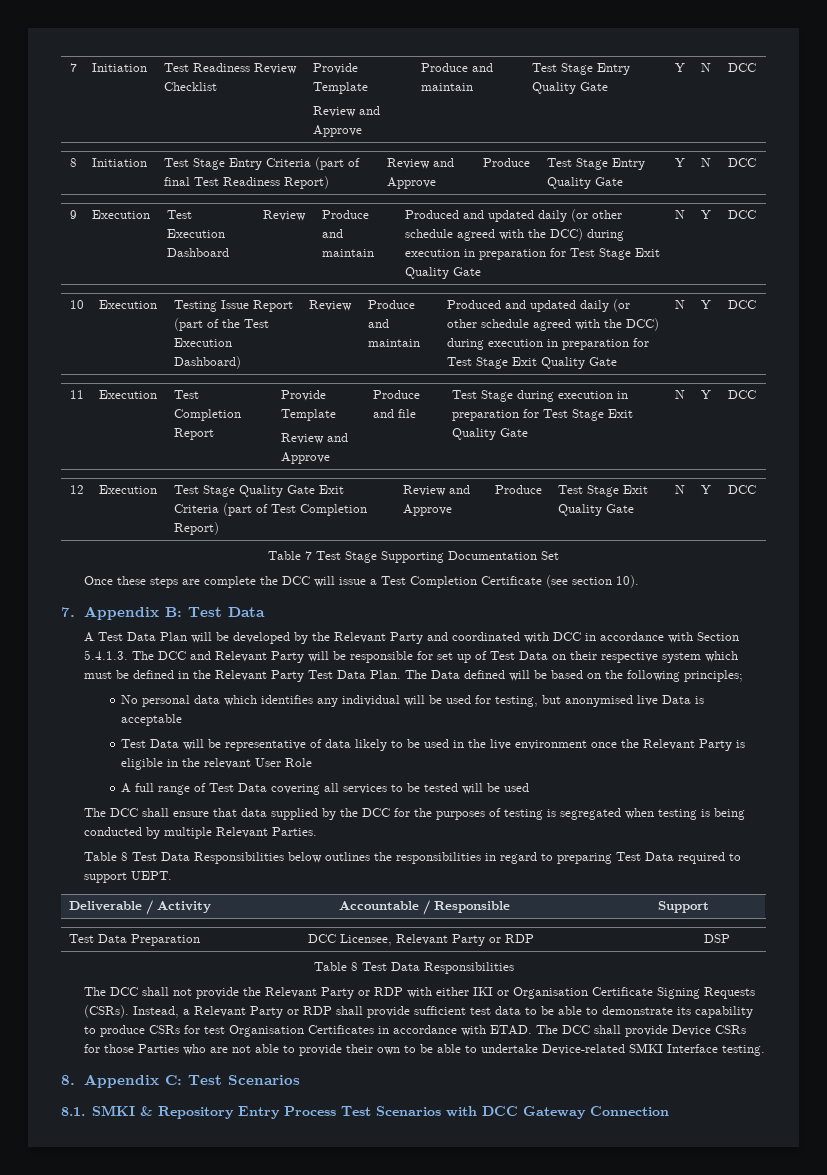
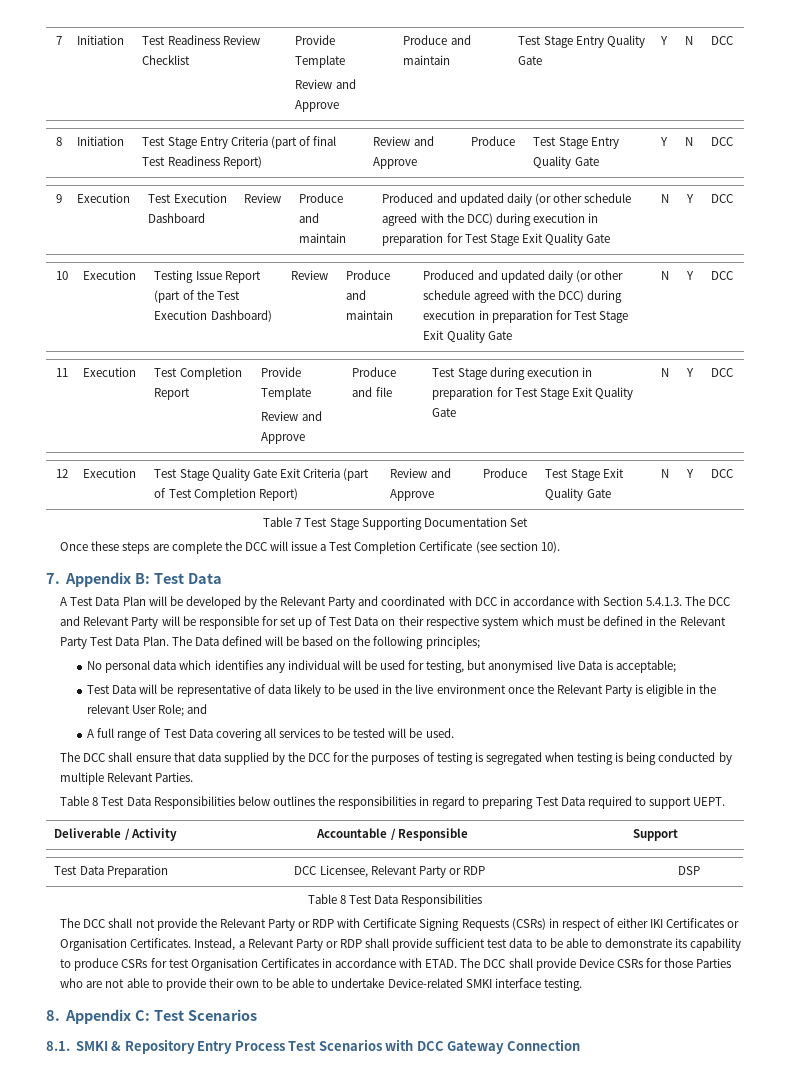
[121,714,183,726] acceptable -> [615,660,676,673] acceptable;
[285,758,313,767] Role -> [158,704,208,717] Role; and
[504,783,530,792] used -> [425,728,454,738] used.
[436,987,756,999] [84,1005,130,1018] either IKI or Organisation Certificate Signing Requests (CSRs). -> [363,918,740,931] [60,938,192,951] Certificate Signing Requests (CSRs) in respect of either IKI Certificates or Organisation Certificates.
[667,1044,719,1053] Interface -> [494,978,541,988] interface

